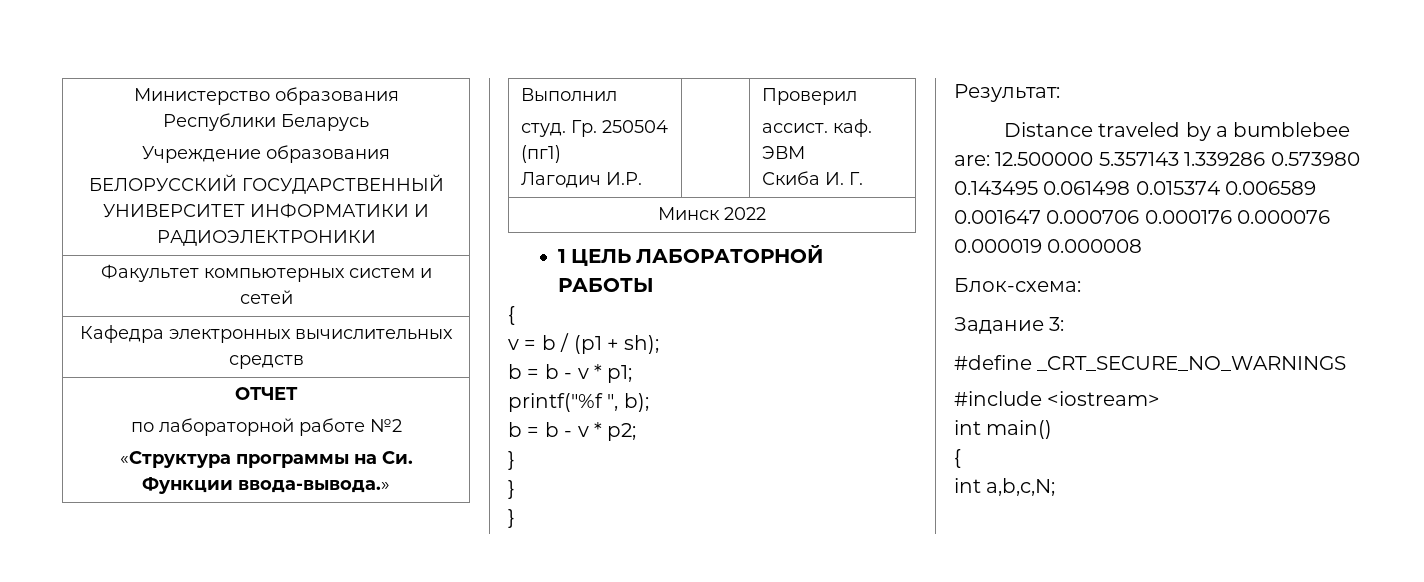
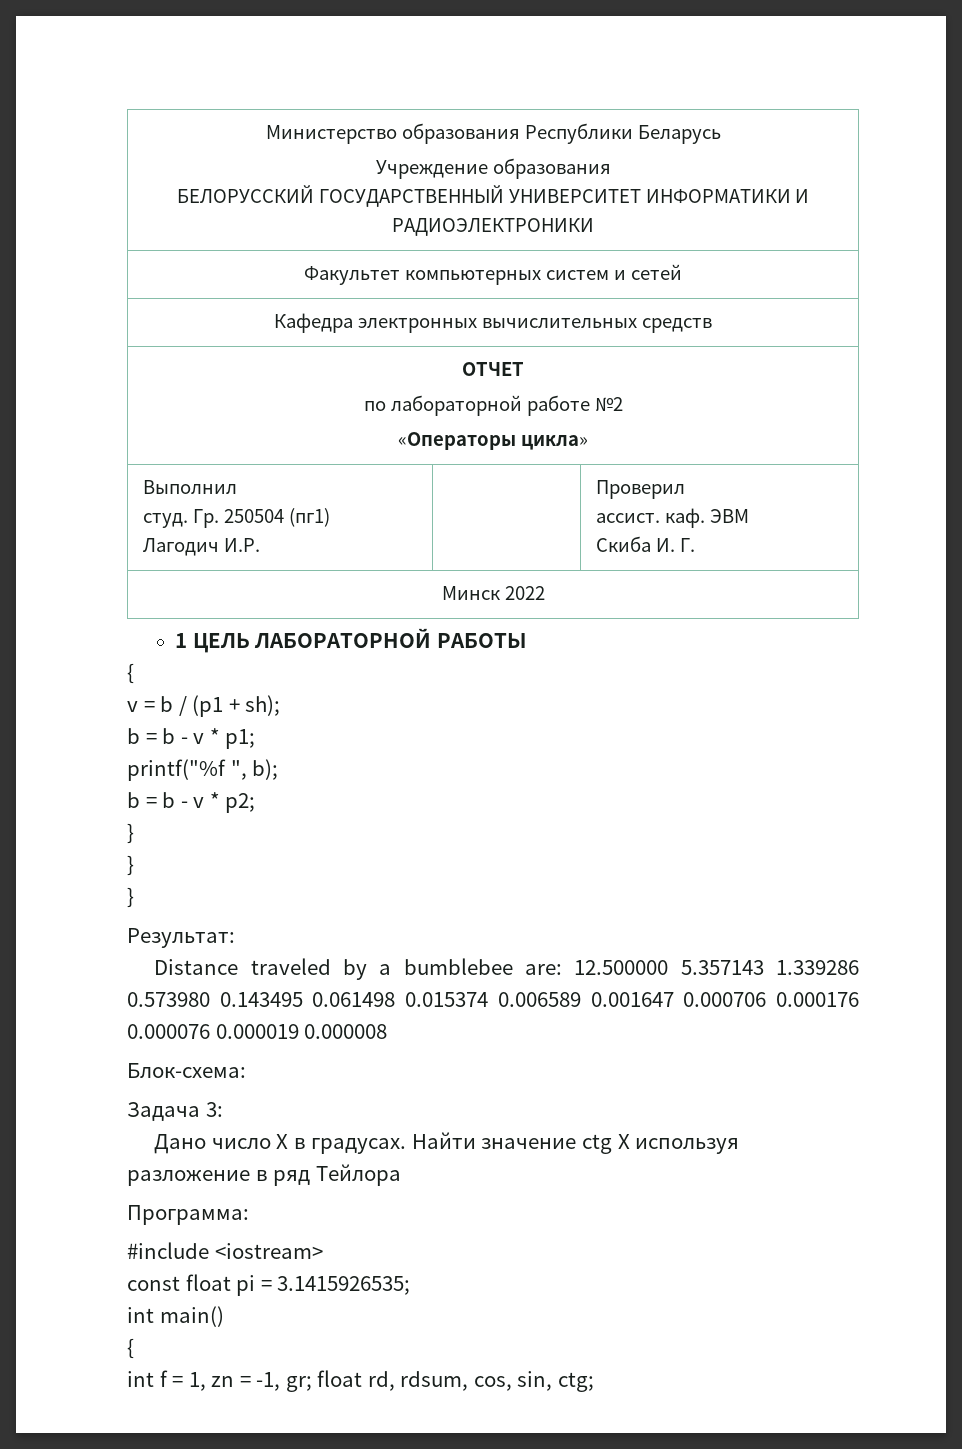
[119,451,413,468] [142,477,390,494] «Структура программы на Си. Функции ввода-вывода.» -> [398,432,588,450] «Операторы цикла»
[954,317,1044,334] Задание -> [127,1102,200,1121] Задача
[954,355,1347,371] [954,391,1161,406] [954,420,1053,439] [954,449,961,468] [954,478,1056,496] #define _CRT_SECURE_NO_WARNINGS // #include <iostream> // int main() // { // int a,b,c,N; -> [154,1132,740,1154] [127,1164,401,1186] [127,1205,249,1225] [127,1242,323,1259] [127,1274,411,1296] [127,1306,224,1327] [127,1338,134,1359] [127,1370,594,1392] Дано число Х в градусах. Найти значение ctg X используя разложение в ряд Тейлора // Программа: // #include <iostream> // const float pi = 3.1415926535; // int main() // { // int f = 1, zn = -1, gr; float rd, rdsum, cos, sin, ctg;

